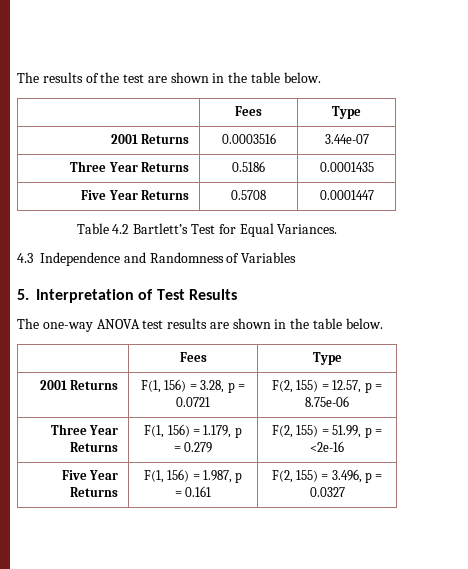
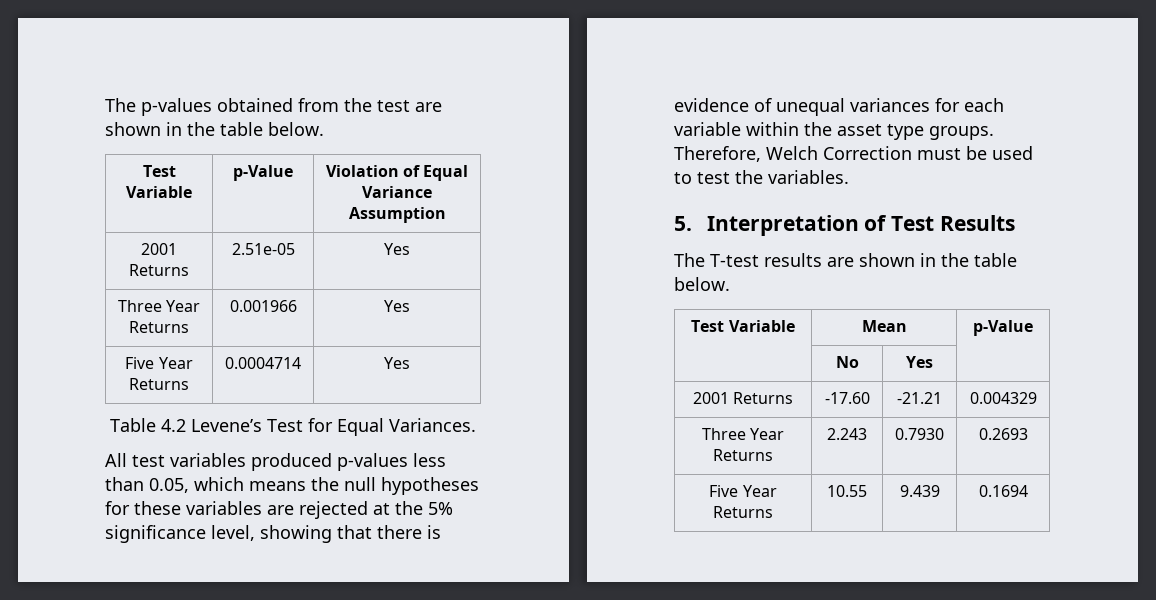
[17,72,99,83] The results of -> [105,98,339,116] The p-values obtained from
[235,106,262,116] [332,106,361,119] [110,134,189,144] [221,133,276,144] [324,134,369,144] [70,161,189,172] [232,161,265,172] [319,162,374,172] [81,190,189,200] [231,190,266,200] [319,190,374,200] | Fees | Type // 2001 Returns | 0.0003516 | 3.44e-07 // Three Year Returns | 0.5186 | 0.0001435 // Five Year Returns | 0.5708 | 0.0001447 -> [142,165,176,177] [126,186,192,198] [233,165,293,181] [325,165,469,181] [362,186,432,198] [348,207,446,223] [141,243,177,255] [129,264,189,276] [231,243,295,255] [384,243,410,255] [117,300,201,312] [129,321,189,333] [229,300,297,312] [384,300,410,312] [125,357,193,369] [129,378,189,390] [225,357,301,369] [384,357,410,369] Test Variable | p-Value | Violation of Equal Variance Assumption // 2001 Returns | 2.51e-05 | Yes // Three Year Returns | 0.001966 | Yes // Five Year Returns | 0.0004714 | Yes
[133,223,189,234] Bartlett’s -> [191,419,262,432] Levene’s
[17,252,297,266] 4.3 Independence and Randomness of Variables -> [105,453,446,471] [105,477,479,495] [105,501,453,519] [105,525,441,543] [674,98,1004,116] [674,122,994,140] [674,146,1033,162] [674,170,849,184] All test variables produced p-values less than 0.05, which means the null hypotheses for these variables are rejected at the 5% significance level, showing that there is evidence of unequal variances for each variable within the asset type groups. Therefore, Welch Correction must be used to test the variables.
[42,319,164,332] one-way ANOVA test -> [710,254,759,267] T-test
[179,352,207,362] [312,352,342,365] [39,380,118,390] [141,379,245,393] [176,397,210,407] [272,380,382,393] [305,396,349,407] [50,424,118,435] [69,442,118,452] [144,424,242,438] [173,442,213,453] [272,425,382,438] [310,441,344,452] [61,470,118,480] [69,487,118,497] [143,469,243,483] [174,486,212,497] [271,469,383,483] [309,487,345,497] | Fees | Type // 2001 Returns | F(1, 156) = 3.28, p = 0.0721 | F(2, 155) = 12.57, p = 8.75e-06 // Three Year Returns | F(1, 156) = 1.179, p = 0.279 | F(2, 155) = 51.99, p = <2e-16 // Five Year Returns | F(1, 156) = 1.987, p = 0.161 | F(2, 155) = 3.496, p = 0.0327 -> [691,320,795,332] [861,320,907,332] [973,320,1033,336] [835,356,859,368] [906,356,933,368] [692,392,794,404] [824,392,870,404] [897,392,942,404] [969,392,1037,404] [701,428,785,440] [713,449,773,461] [827,428,867,440] [895,428,944,440] [978,428,1028,440] [709,485,777,497] [713,506,773,518] [827,485,867,497] [899,485,940,497] [978,485,1028,497] Test Variable | Mean | p-Value // | No | Yes | // 2001 Returns | -17.60 | -21.21 | 0.004329 // Three Year Returns | 2.243 | 0.7930 | 0.2693 // Five Year Returns | 10.55 | 9.439 | 0.1694

